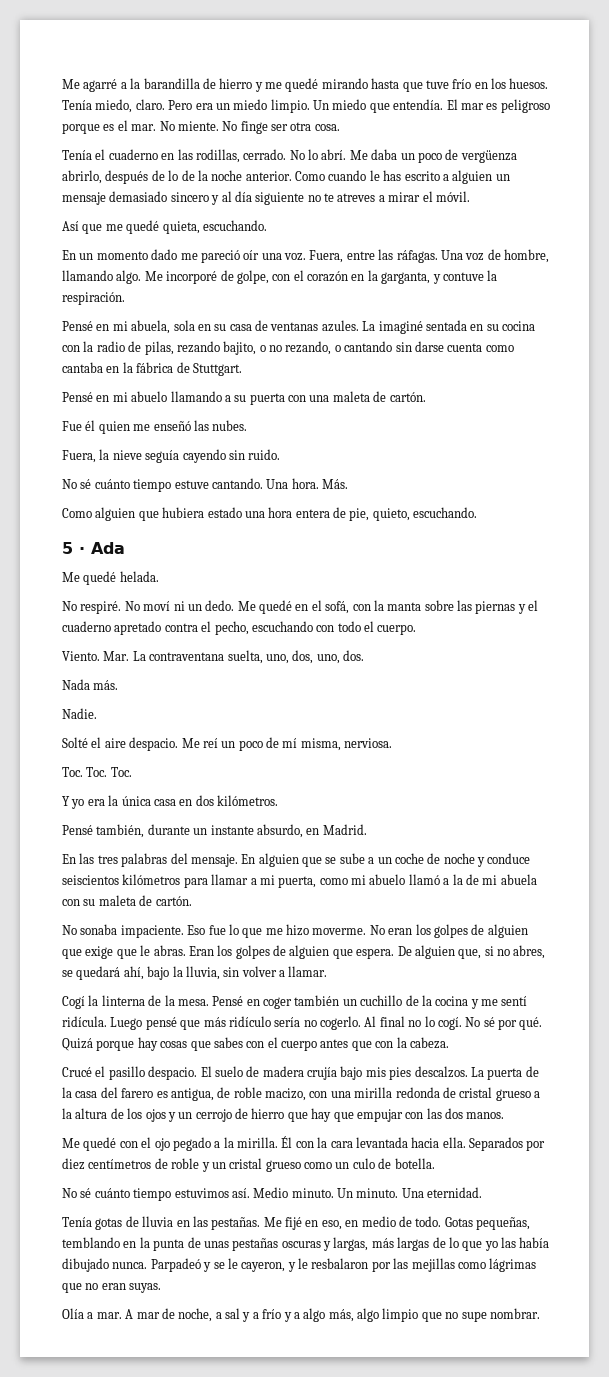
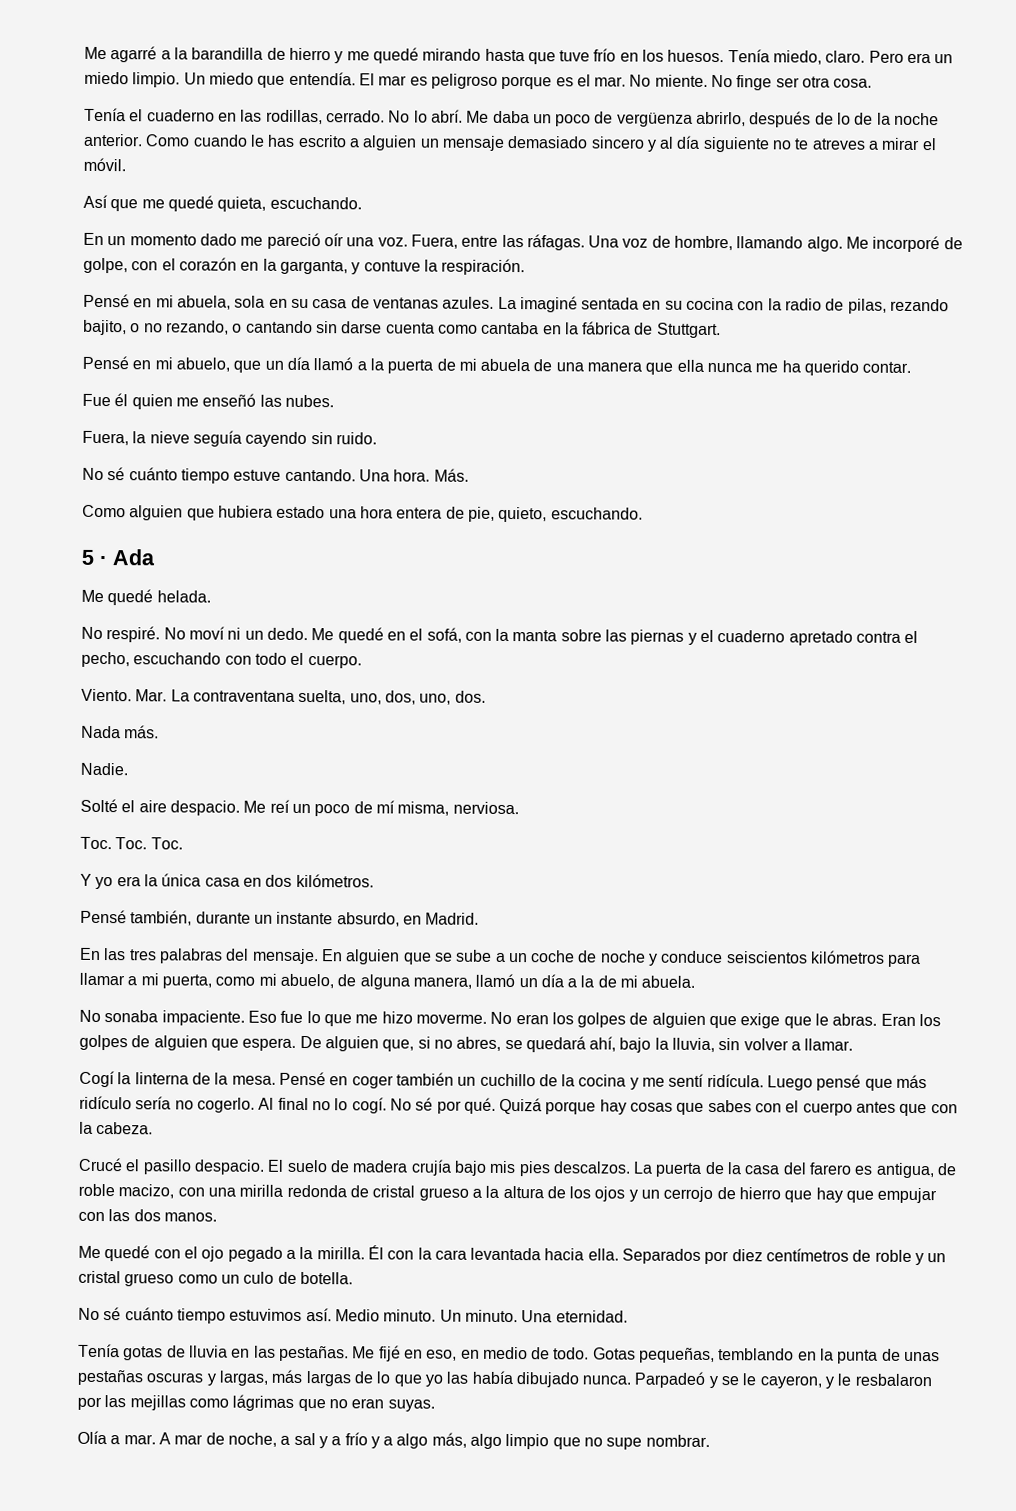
[131,391,426,405] abuelo llamando a su puerta con una maleta de cartón. -> [175,356,912,376] abuelo, que un día llamó a la puerta de mi abuela de una manera que ella nunca me ha querido contar.
[369,874,537,885] [62,895,192,906] abuelo llamó a la de mi abuela con su maleta de cartón. -> [279,973,696,990] abuelo, de alguna manera, llamó un día a la de mi abuela.

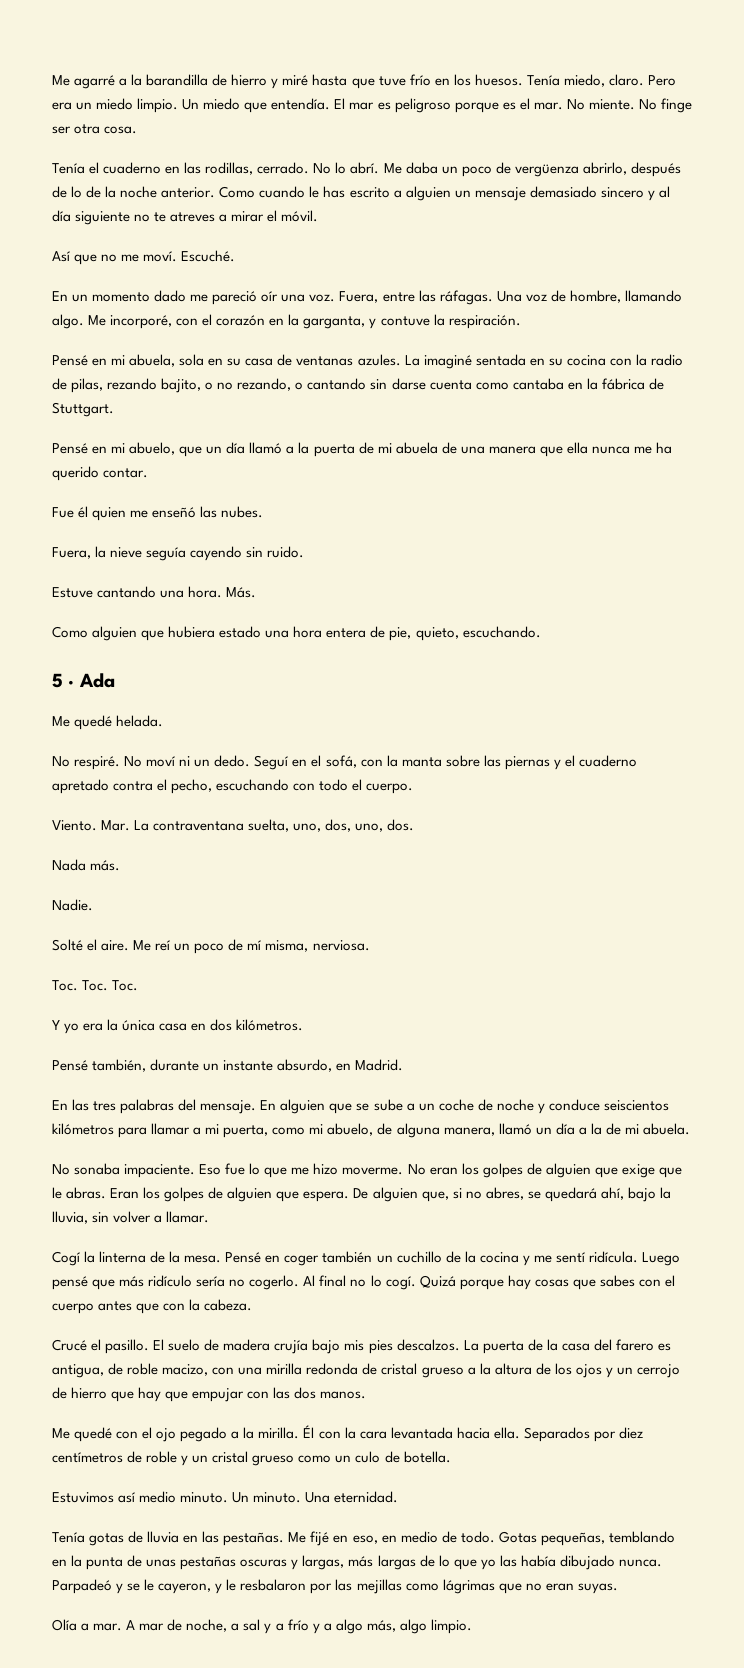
[346,47,482,64] me quedé mirando -> [282,75,309,86] miré
[141,195,362,212] me quedé quieta, escuchando. -> [101,250,236,262] no me moví. Escuché.
[872,235,963,253] [83,257,128,274] incorporé de golpe, -> [110,315,173,329] incorporé,
[82,467,390,484] No sé cuánto tiempo estuve cantando. Una -> [52,586,185,598] Estuve cantando una
[311,627,384,644] Me quedé -> [254,755,289,770] Seguí
[138,800,240,816] aire despacio. -> [101,940,130,951] aire.
[389,1097,496,1114] No sé por qué. -> (416, 1283) none
[142,1159,265,1175] pasillo despacio. -> [105,1339,150,1354] pasillo.
[78,1307,380,1324] No sé cuánto tiempo estuvimos así. Medio -> [52,1491,177,1503] Estuvimos así medio
[505,1433,710,1450] limpio que no supe nombrar. -> [430,1619,472,1634] limpio.

